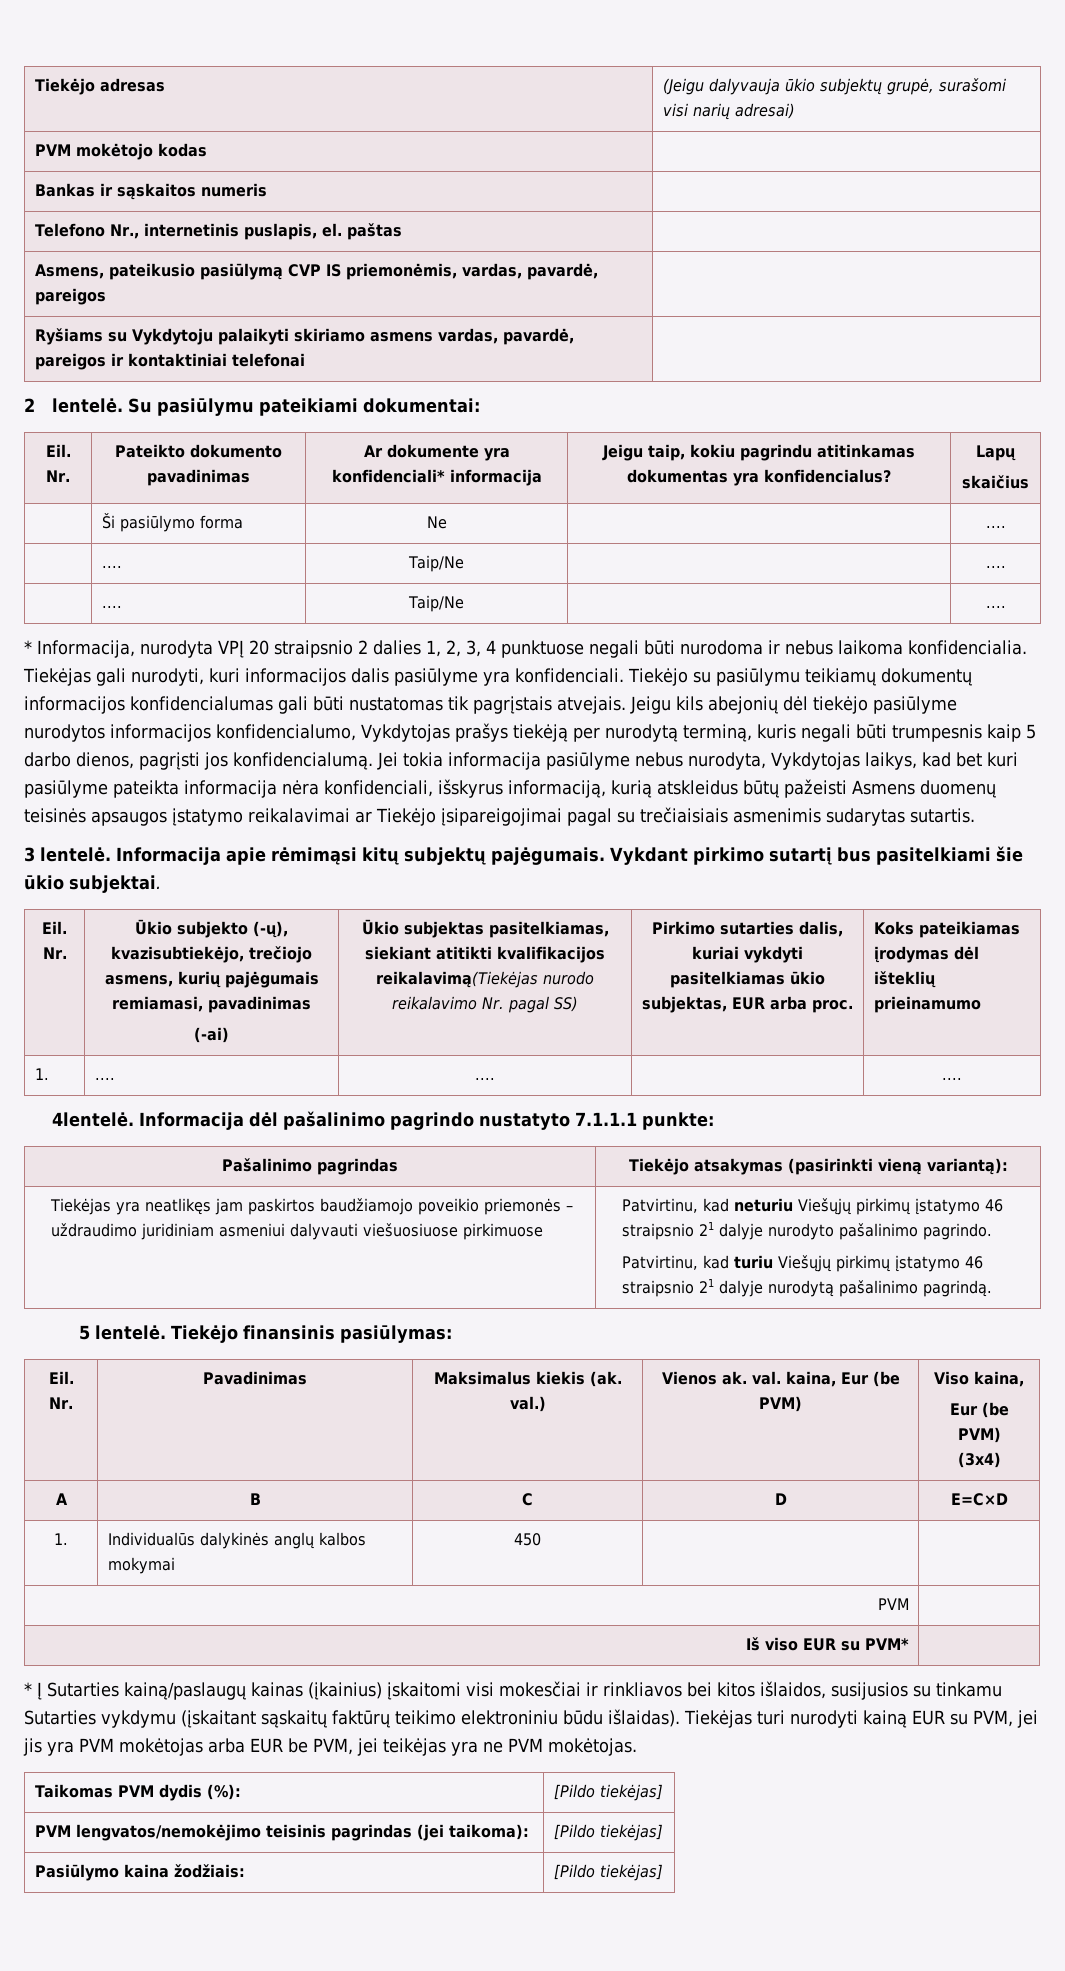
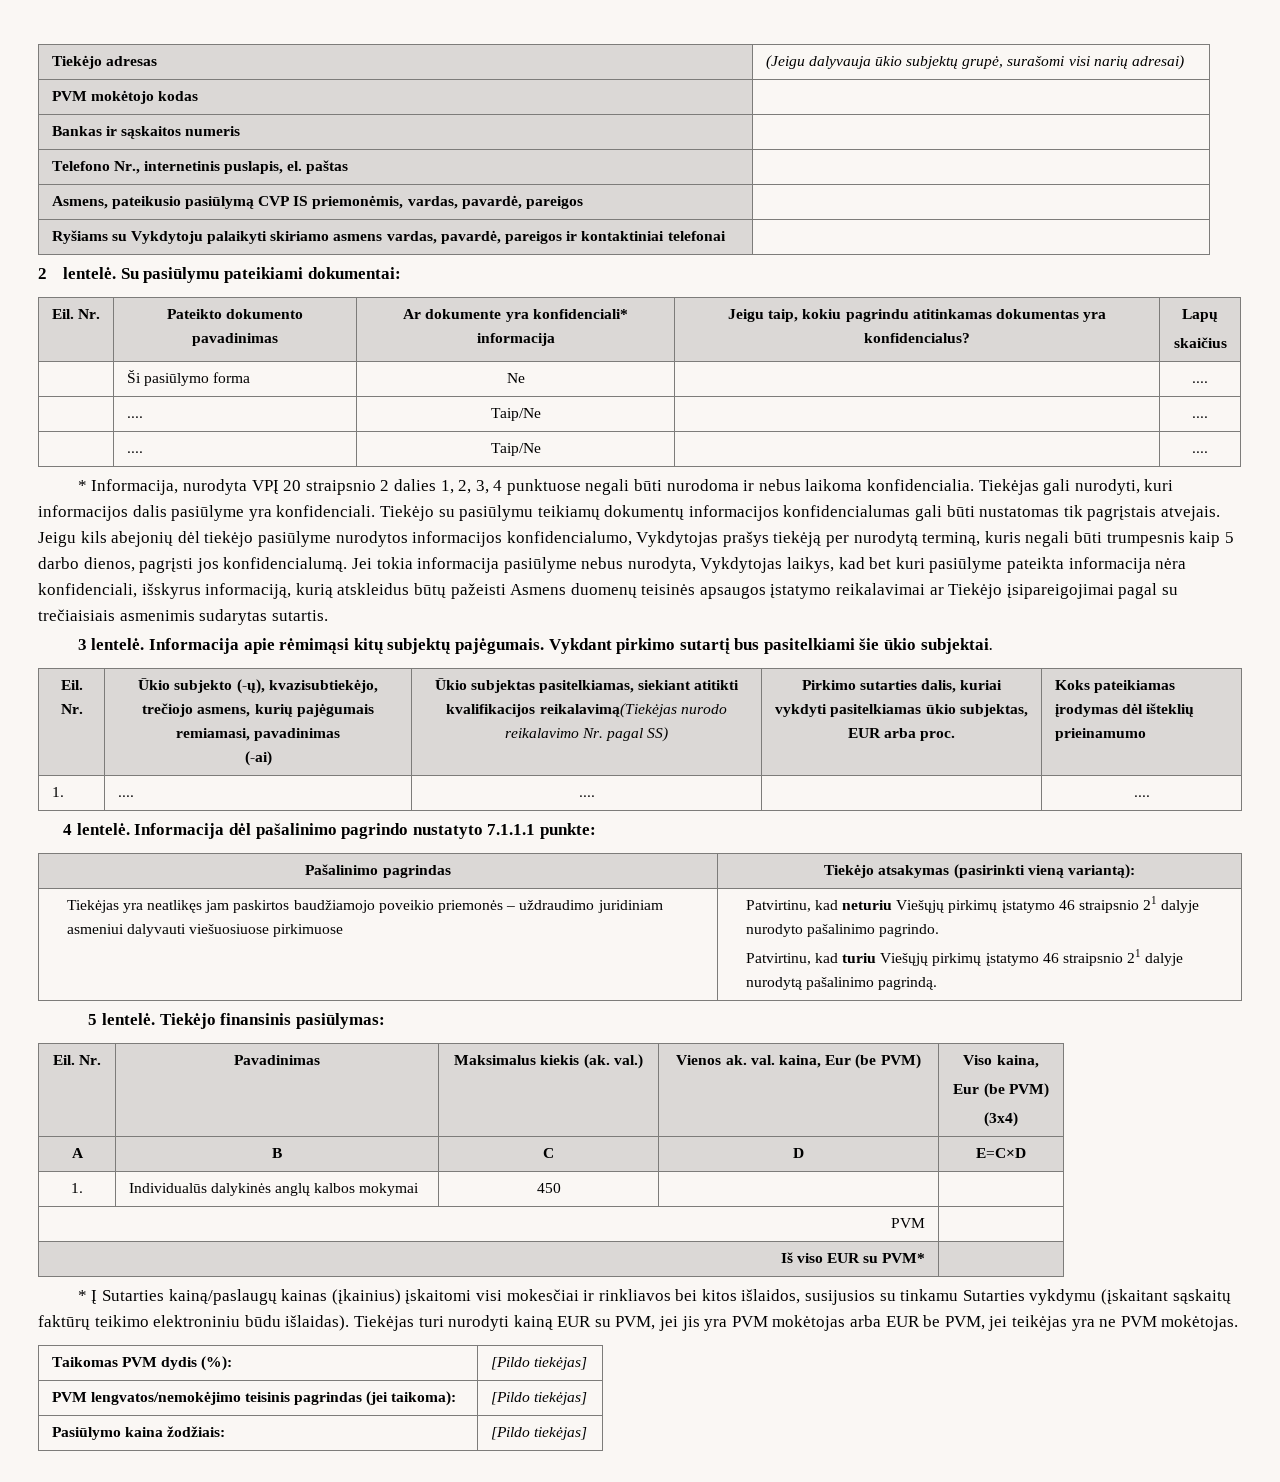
[51,1112,134,1127] 4lentelė. -> [63,823,130,835] 4 lentelė.

